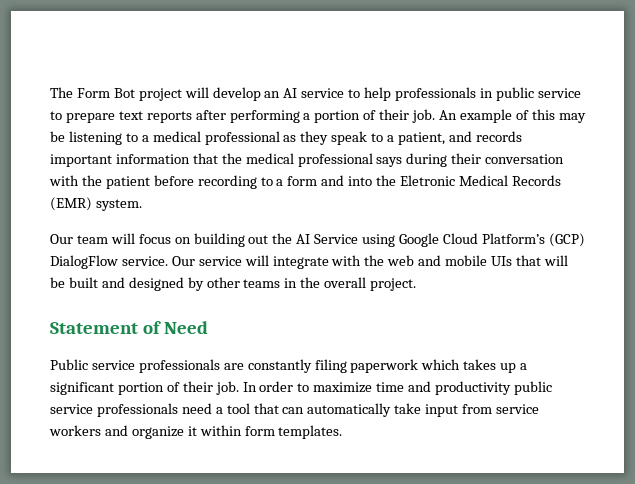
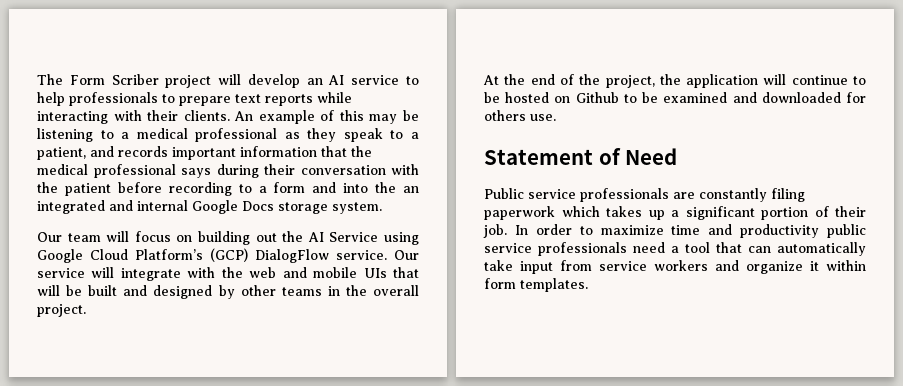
[113,88,135,98] Bot -> [111,74,159,85] Scriber
[479,87,581,101] in public service -> (158, 99) none
[195,109,436,123] after performing a portion of their job. -> [317,92,352,103] [37,110,230,124] while interacting with their clients.
[400,175,561,186] [50,197,92,211] Eletronic Medical Records (EMR) -> [402,186,419,193] [37,200,328,214] an integrated and internal Google Docs storage
(417, 284) none -> [483,74,866,88] [484,92,866,103] [484,110,556,121] // At the end of the project, the application will continue to be hosted on Github to be examined and downloaded for others use.

